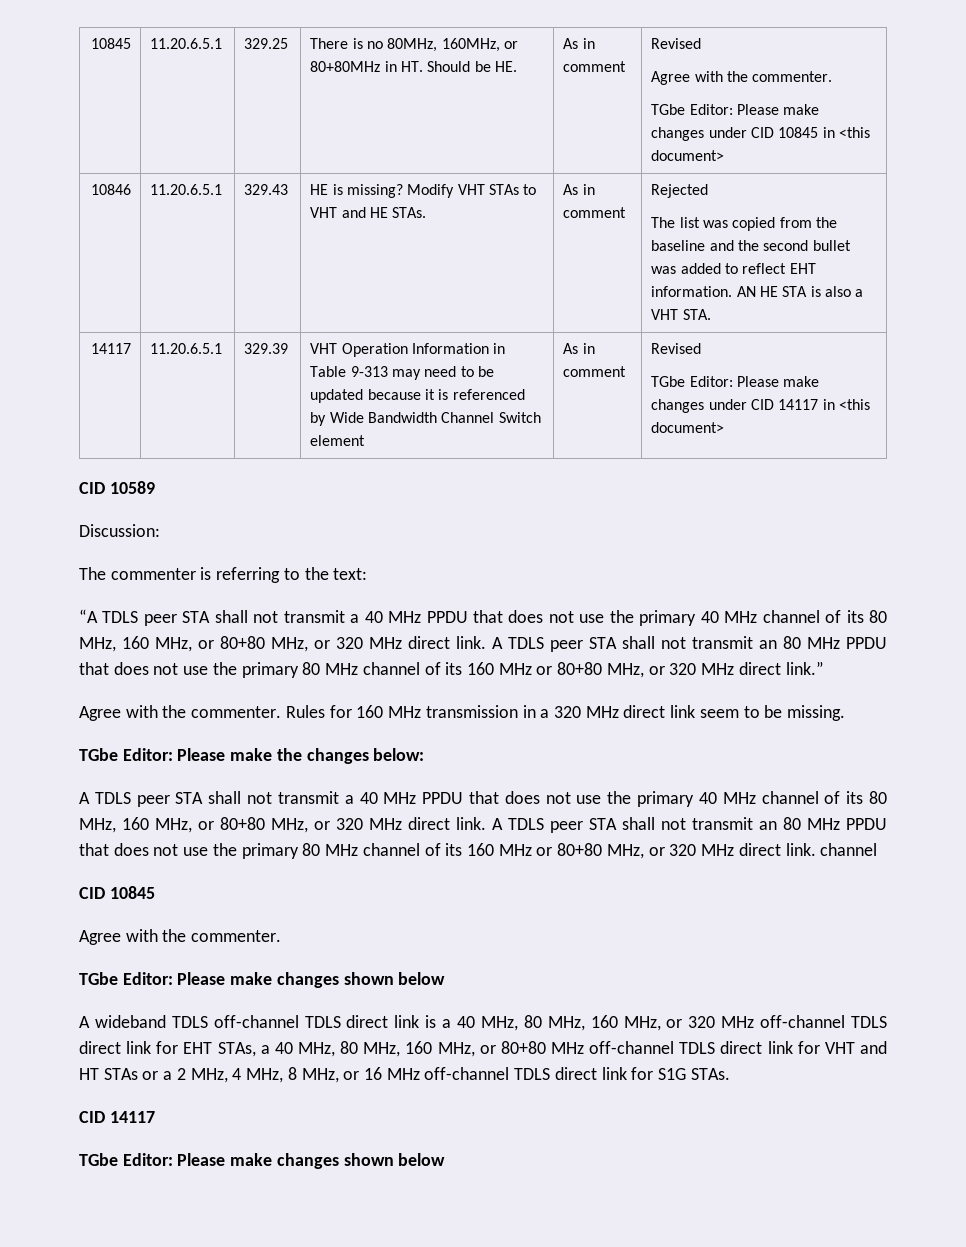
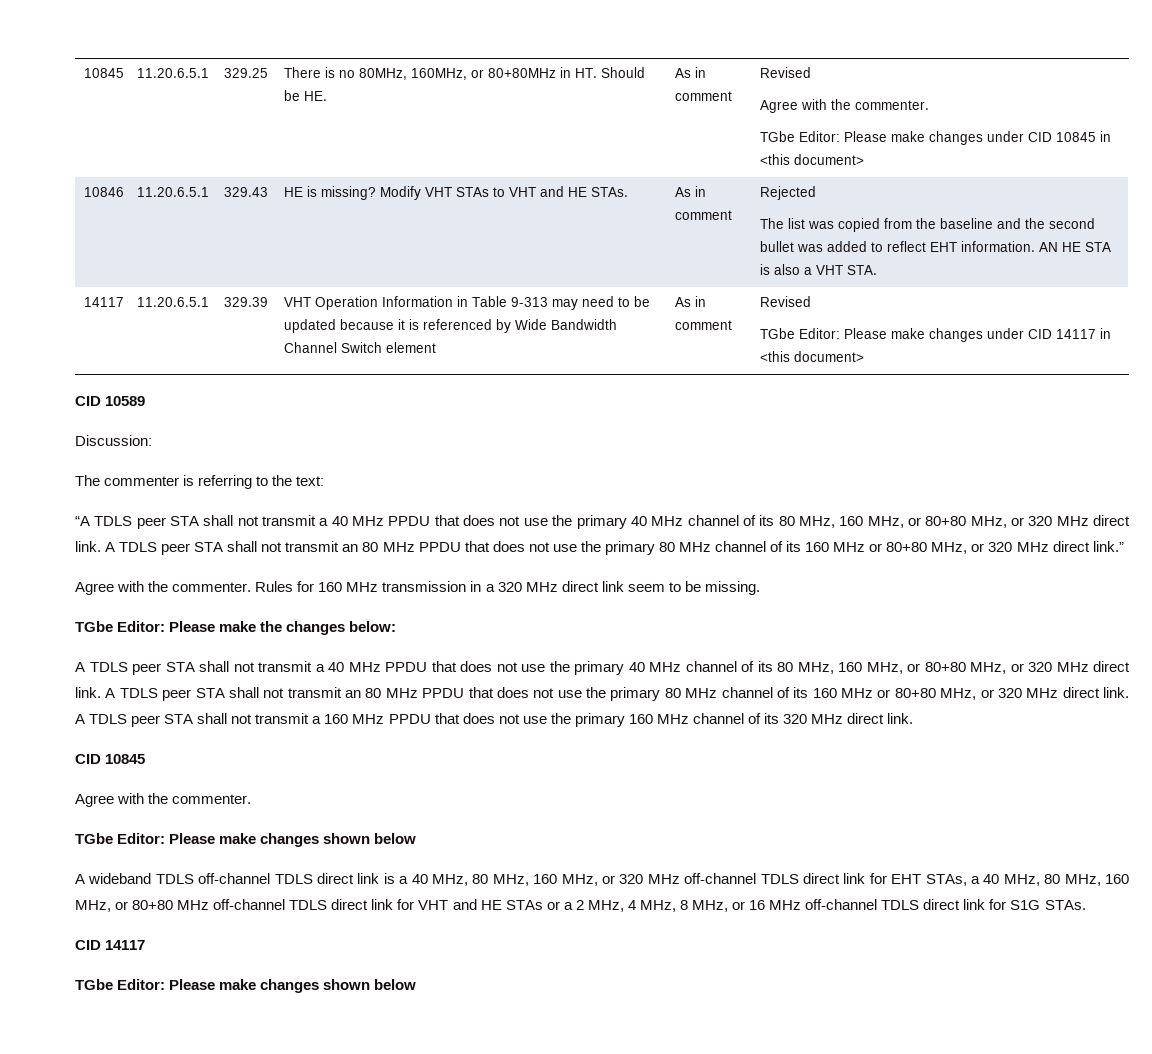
[820,843,878,856] channel -> [75,713,914,727] A TDLS peer STA shall not transmit a 160 MHz PPDU that does not use the primary 160 MHz channel of its 320 MHz direct link.
[79,1068,99,1080] HT -> [480,900,502,910] HE

